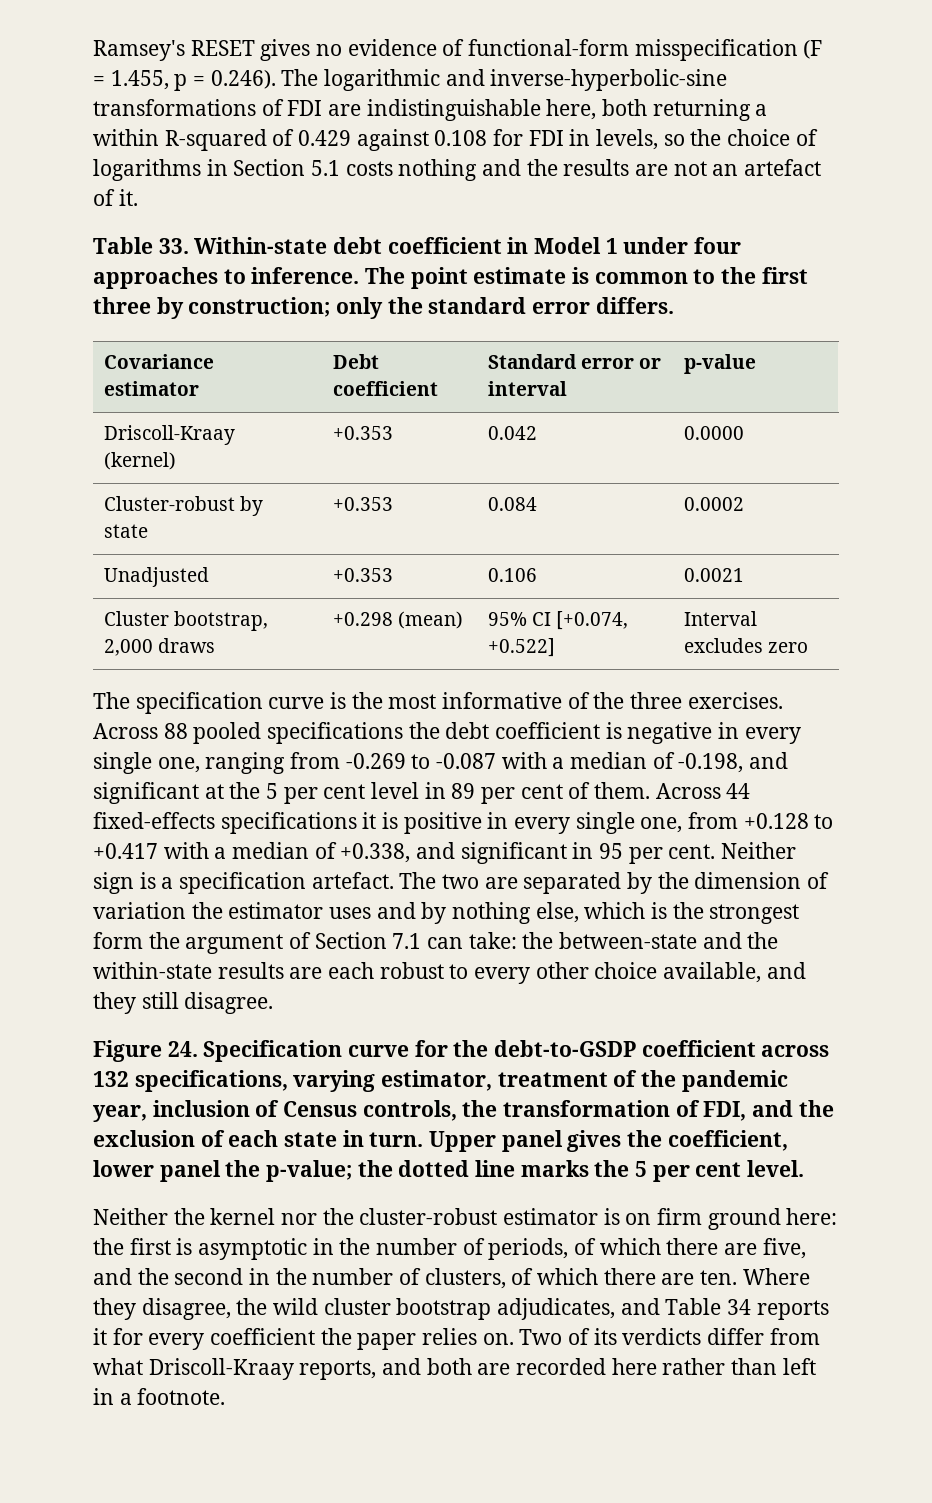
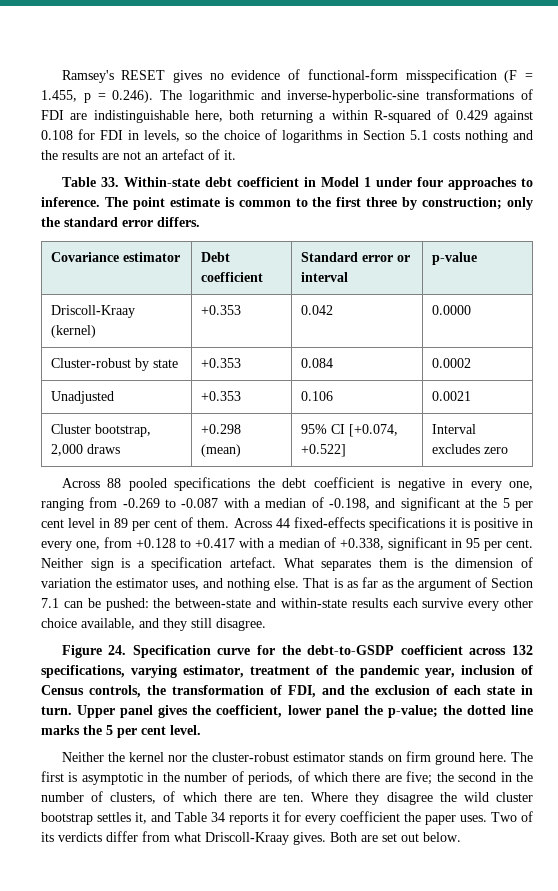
[93,692,783,714] The specification curve is the most informative of the three exercises. -> (509, 450) none
[93,752,152,774] single -> (502, 486) none
[575,812,635,834] single -> (72, 546) none
[416,842,456,859] and -> (384, 544) none
[399,872,653,894] The two are separated by -> [283,558,424,571] What separates them is
[329,902,800,924] [93,932,143,949] uses and by nothing else, which is the strongest form -> [172,577,393,591] uses, and nothing else. That is as far as
[468,932,517,949] take: -> [87,598,149,611] be pushed:
[747,932,779,949] the -> (276, 603) none
[289,962,469,979] are each robust to -> [392,598,464,608] each survive
[603,1208,620,1225] is -> [349,752,384,762] stands
[786,1208,838,1225] [93,1238,124,1255] here: the -> [478,752,533,762] here. The
[762,1238,806,1259] [93,1268,132,1285] five, and -> [406,771,433,785] five;
[141,1298,231,1320] disagree, -> [386,792,433,805] disagree
[497,1298,616,1320] adjudicates, -> [97,812,147,824] settles it,
[422,1328,514,1345] relies on. -> [460,815,487,822] uses.
[299,1358,816,1380] [93,1388,226,1405] reports, and both are recorded here rather than left in a footnote. -> [293,832,461,845] gives. Both are set out below.

